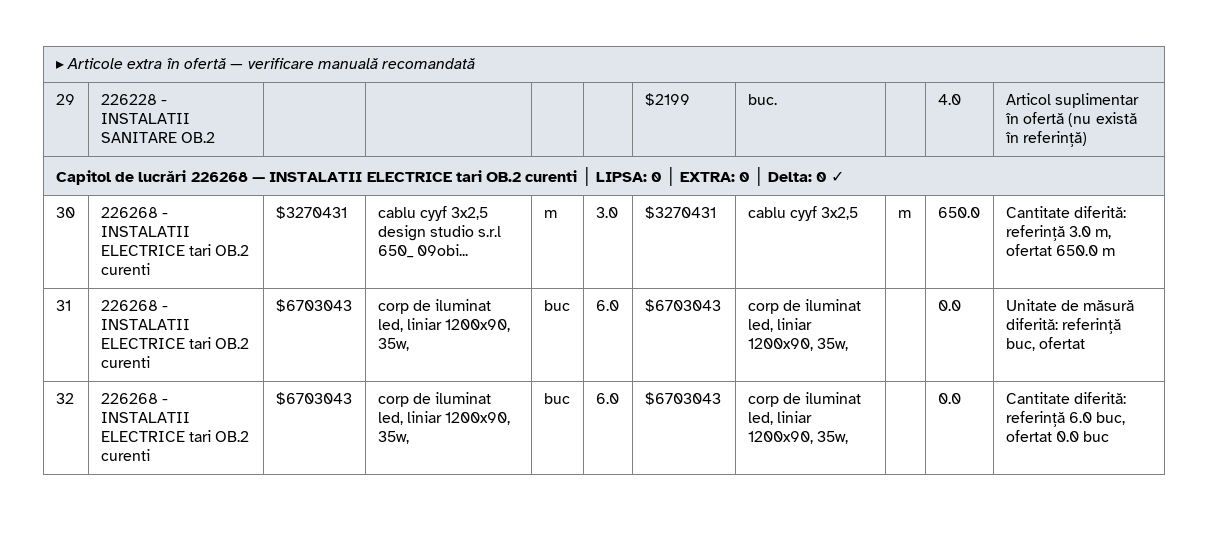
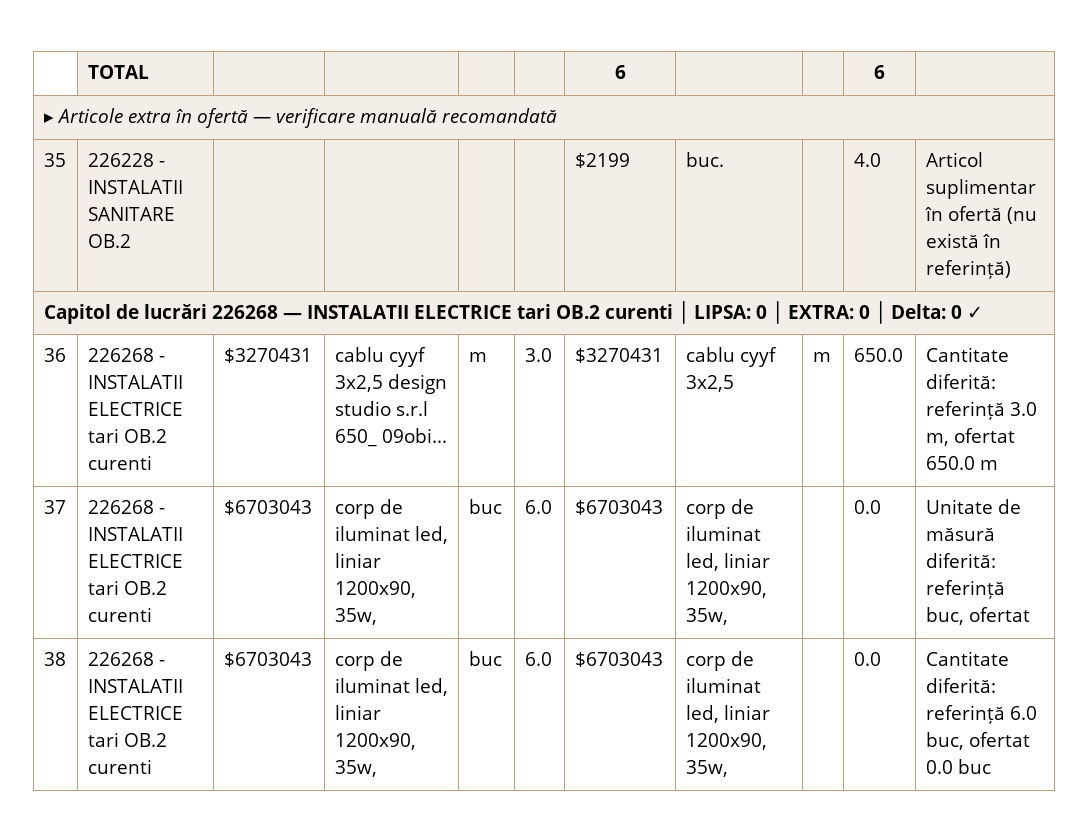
(55, 64) none -> [87,65,149,79] [614,65,626,79] [874,65,885,79] | TOTAL | | | | | 6 | | | 6 | //
[55,94,75,105] 29 -> [43,153,66,167] 35
[55,207,75,218] 30 -> [43,348,66,362] 36
[55,300,71,311] 31 -> [43,500,66,514] 37
[55,393,74,404] 32 -> [43,652,66,666] 38

